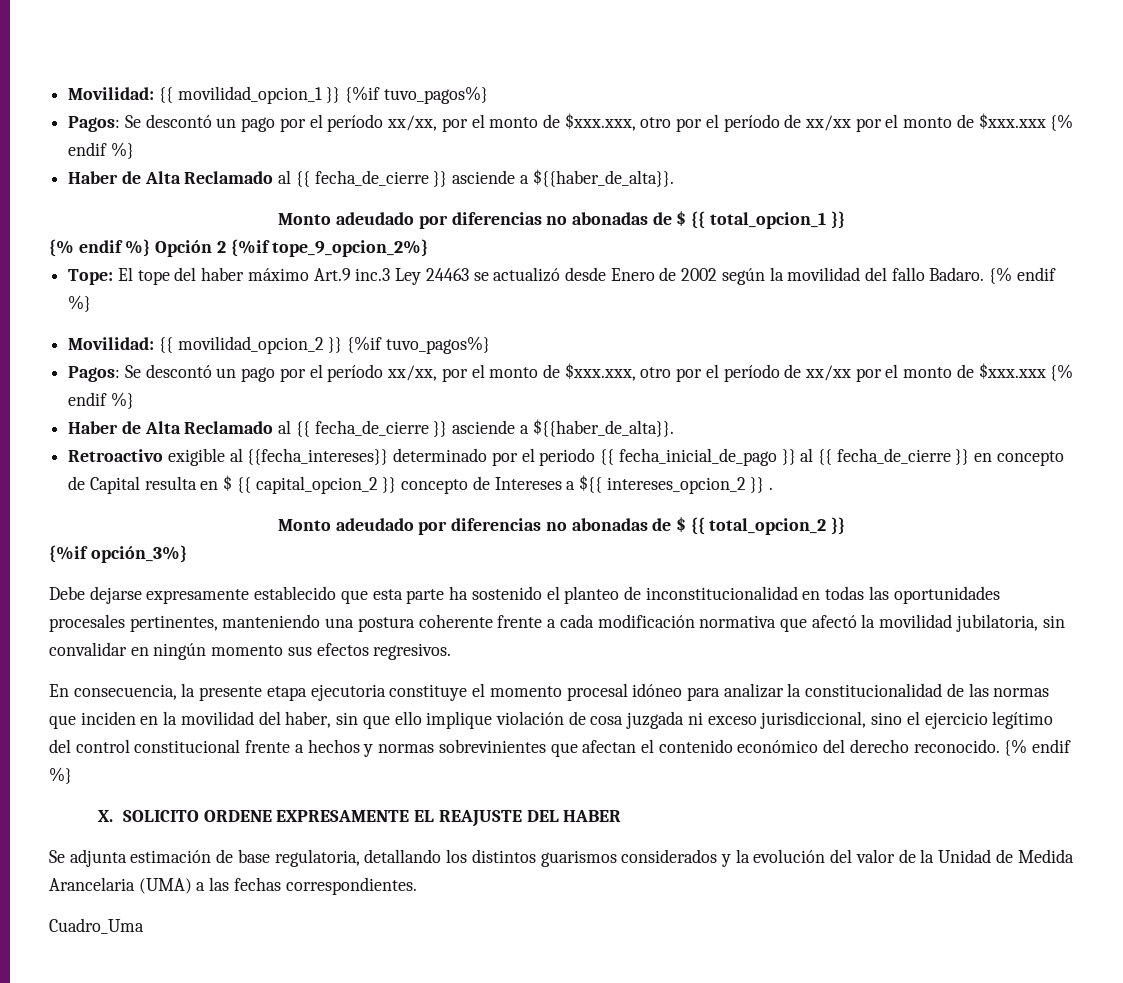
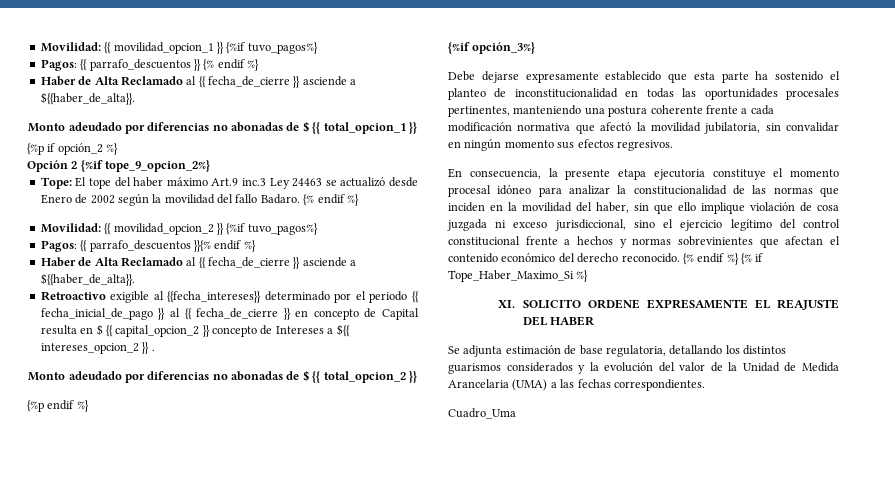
[124,113,1046,132] Se descontó un pago por el período xx/xx, por el monto de $xxx.xxx, otro por el período de xx/xx por el monto de $xxx.xxx -> [80,59,201,71] {{ parrafo_descuentos }}
[49,239,151,257] {% endif %} -> [27,143,119,155] {%p if opción_2 %} //
[124,363,1074,382] Se descontó un pago por el período xx/xx, por el monto de $xxx.xxx, otro por el período de xx/xx por el monto de $xxx.xxx {% -> [80,240,211,252] {{ parrafo_descuentos }}{%
(846, 526) none -> [27,400,89,412] // {%p endif %}
[98,810,114,822] // X. -> [741,253,764,265] [448,270,589,282] [497,300,515,308] {% if Tope_Haber_Maximo_Si %} // XI.

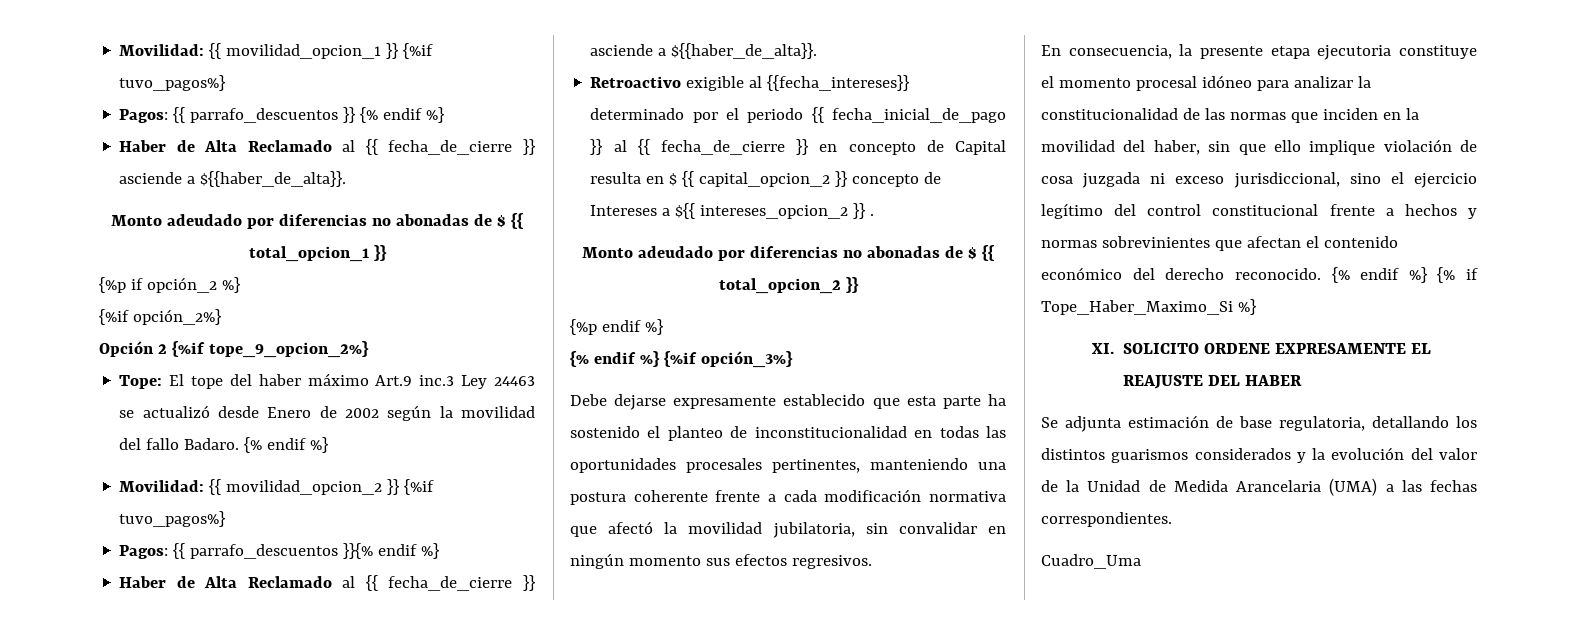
(119, 149) none -> [99,309,221,325] // {%if opción_2%}
(89, 406) none -> [570,351,660,367] {% endif %}

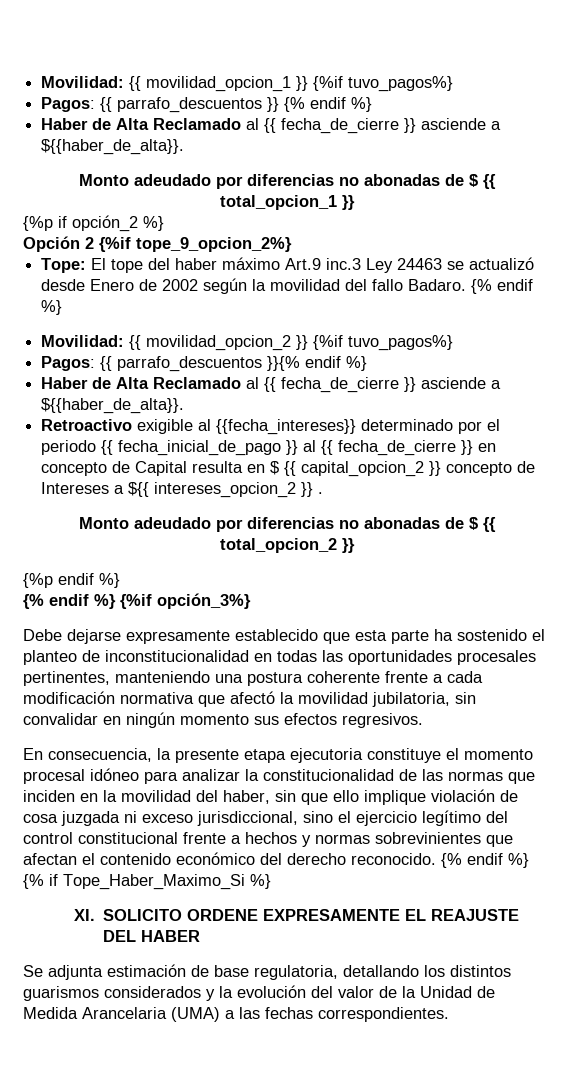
[99,309,221,325] // {%if opción_2%} -> (164, 223) none
[1041,554,1141,569] // Cuadro_Uma -> (449, 1014) none

